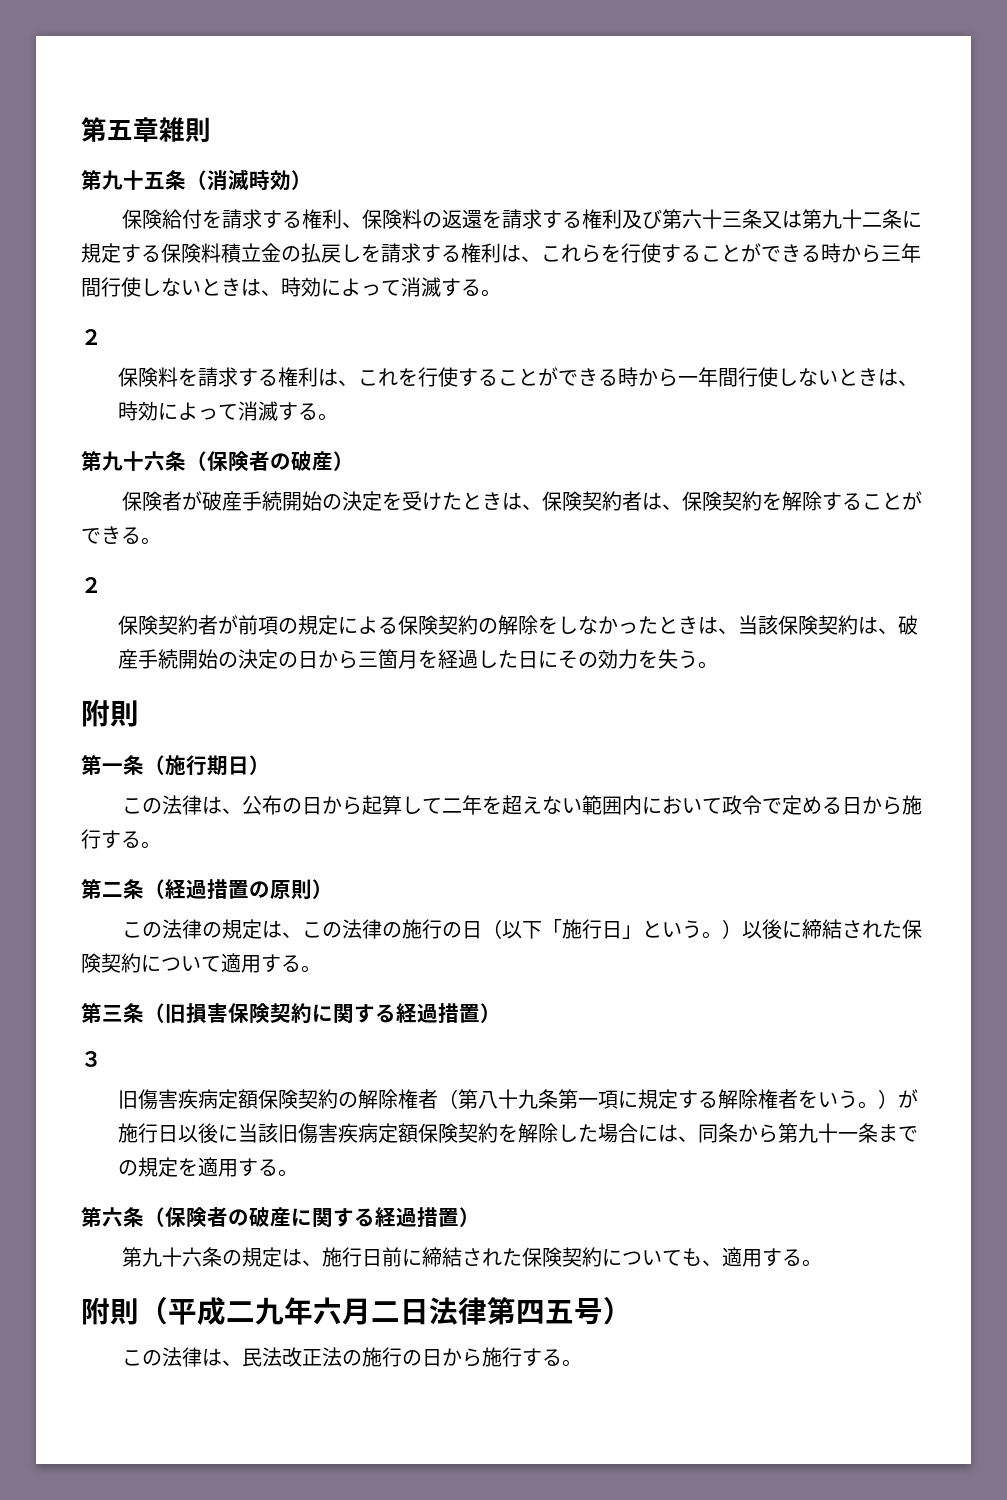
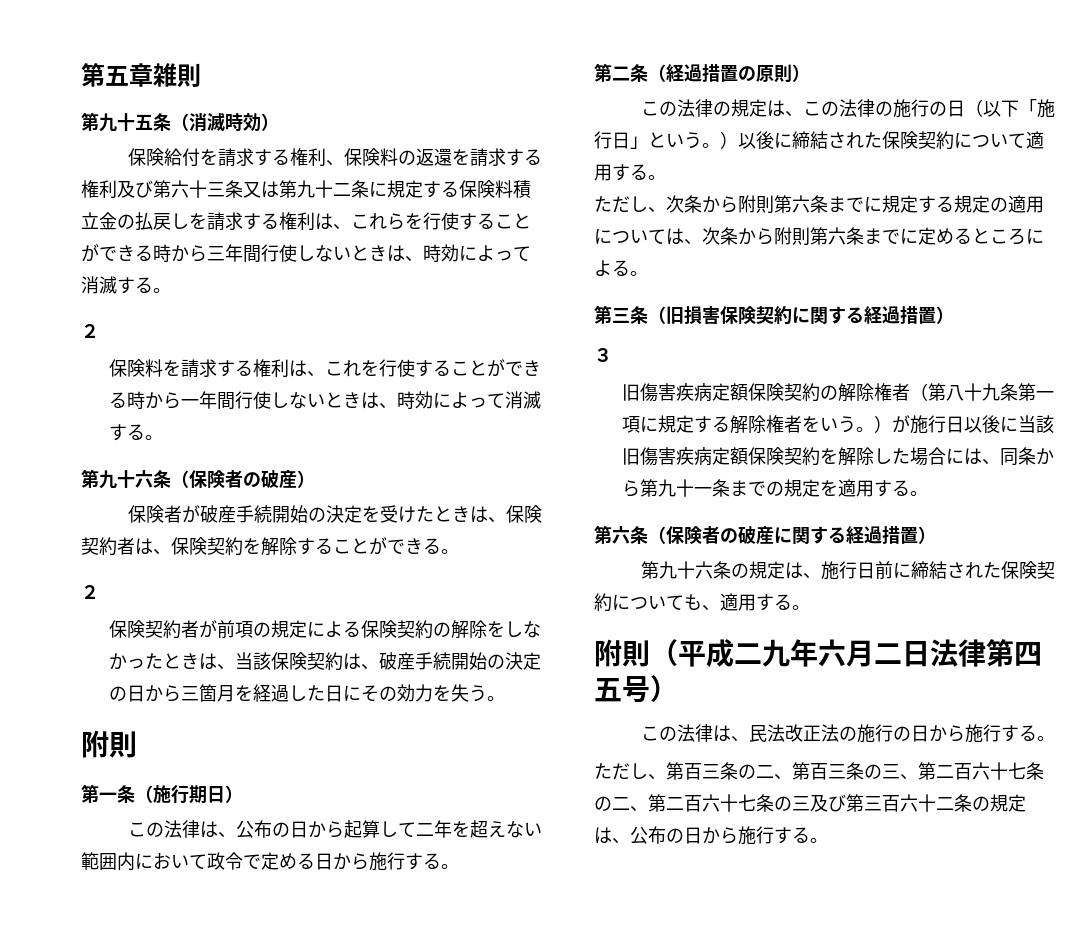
(321, 969) none -> [594,195,1044,214] [594,227,1044,246] [594,260,648,276] // ただし、次条から附則第六条までに規定する規定の適用については、次条から附則第六条までに定めるところによる。
(583, 1363) none -> [594,762,1044,780] [594,794,1026,812] [594,826,828,845] // ただし、第百三条の二、第百三条の三、第二百六十七条の二、第二百六十七条の三及び第三百六十二条の規定は、公布の日から施行する。

